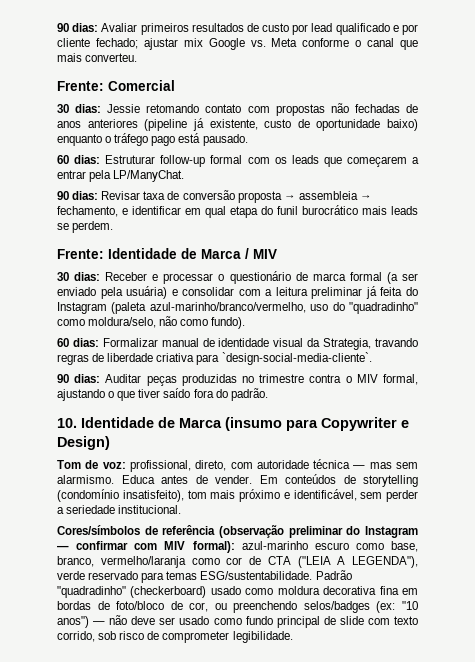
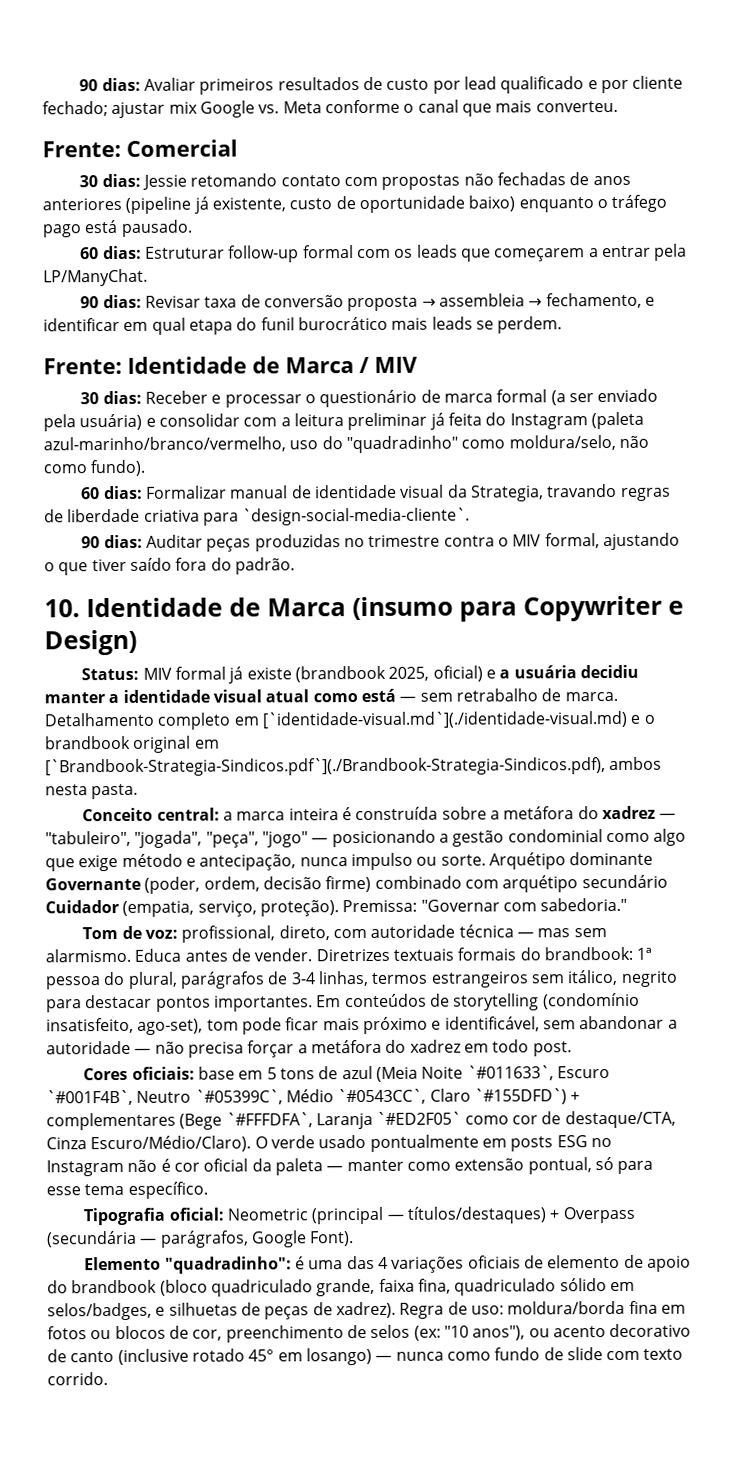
(110, 443) none -> [81,664,639,684] [44,688,618,704] [44,710,655,730] [45,735,220,753] [45,756,663,777] [45,783,139,800] [82,805,677,822] [45,828,687,848] [45,851,654,872] [45,874,668,894] [45,897,628,917] // Status: MIV formal já existe (brandbook 2025, oficial) e a usuária decidiu manter a identidade visual atual como está — sem retrabalho de marca. Detalhamento completo em [`identidade-visual.md`](./identidade-visual.md) e o brandbook original em [`Brandbook-Strategia-Sindicos.pdf`](./Brandbook-Strategia-Sindicos.pdf), ambos nesta pasta. // Conceito central: a marca inteira é construída sobre a metáfora do xadrez — "tabuleiro", "jogada", "peça", "jogo" — posicionando a gestão condominial como algo que exige método e antecipação, nunca impulso ou sorte. Arquétipo dominante Governante (poder, ordem, decisão firme) combinado com arquétipo secundário Cuidador (empatia, serviço, proteção). Premissa: "Governar com sabedoria."
(252, 479) none -> [315,946,653,962] [45,969,678,990] [46,994,313,1013] Diretrizes textuais formais do brandbook: 1ª pessoa do plural, parágrafos de 3-4 linhas, termos estrangeiros sem itálico, negrito para destacar pontos importantes.
[122,490,207,502] insatisfeito), tom -> [46,1017,320,1035] insatisfeito, ago-set), tom pode ficar
[386,490,418,502] [57,505,182,514] [57,525,418,538] [57,541,418,553] [57,556,418,568] [57,570,352,583] [57,586,418,598] [57,601,418,613] [57,615,210,628] perder a seriedade institucional. // Cores/símbolos de referência (observação preliminar do Instagram — confirmar com MIV formal): azul-marinho escuro como base, branco, vermelho/laranja como cor de CTA ("LEIA A LEGENDA"), verde reservado para temas ESG/sustentabilidade. Padrão "quadradinho" (checkerboard) usado como moldura decorativa fina em bordas de foto/bloco de cor, ou preenchendo selos/badges (ex: "10 anos") — não deve ser usado -> [579,1015,678,1030] [46,1039,572,1058] [83,1065,610,1082] [46,1088,581,1106] [46,1110,676,1131] [46,1134,612,1153] [46,1157,654,1177] [46,1181,208,1199] [83,1206,635,1226] [47,1230,355,1248] [84,1254,691,1274] [47,1278,635,1297] [47,1300,686,1321] [47,1323,692,1343] [47,1347,444,1366] abandonar a autoridade — não precisa forçar a metáfora do xadrez em todo post. // Cores oficiais: base em 5 tons de azul (Meia Noite `#011633`, Escuro `#001F4B`, Neutro `#05399C`, Médio `#0543CC`, Claro `#155DFD`) + complementares (Bege `#FFFDFA`, Laranja `#ED2F05` como cor de destaque/CTA, Cinza Escuro/Médio/Claro). O verde usado pontualmente em posts ESG no Instagram não é cor oficial da paleta — manter como extensão pontual, só para esse tema específico. // Tipografia oficial: Neometric (principal — títulos/destaques) + Overpass (secundária — parágrafos, Google Font). // Elemento "quadradinho": é uma das 4 variações oficiais de elemento de apoio do brandbook (bloco quadriculado grande, faixa fina, quadriculado sólido em selos/badges, e silhuetas de peças de xadrez). Regra de uso: moldura/borda fina em fotos ou blocos de cor, preenchimento de selos (ex: "10 anos"), ou acento decorativo de canto (inclusive rotado 45° em losango) — nunca
[276,616,320,628] principal -> (541, 1354) none
[57,631,293,643] corrido, sob risco de comprometer legibilidade. -> [47,1372,108,1386] corrido.

